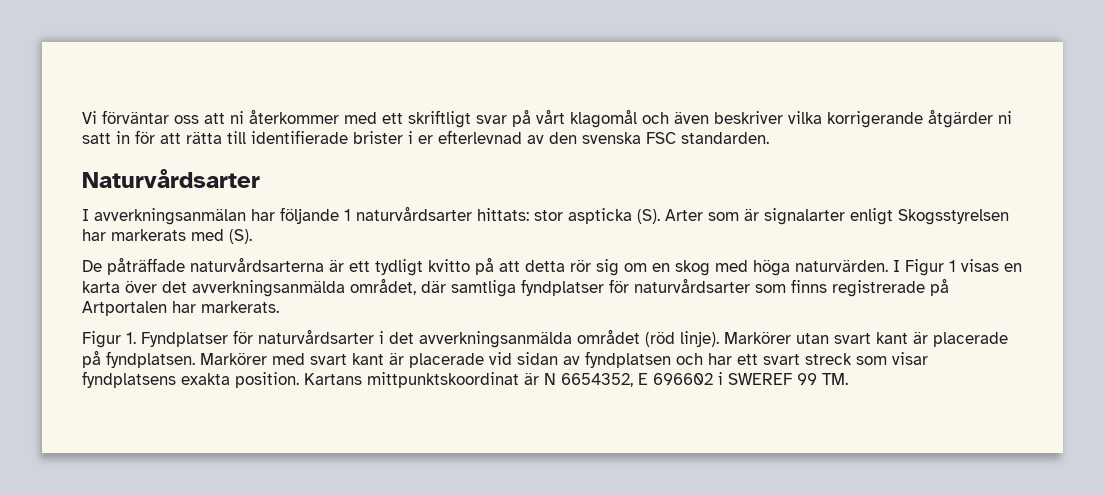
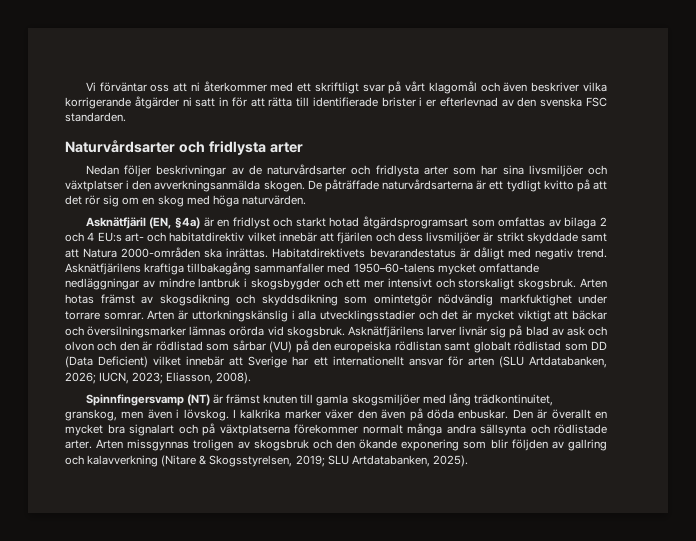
[82,206,1009,225] [82,229,252,244] // I avverkningsanmälan har följande 1 naturvårdsarter hittats: stor aspticka (S). Arter som är signalarter enligt Skogsstyrelsen har markerats med (S). // -> [178,141,303,155] [85,164,608,177] [65,180,305,192] och fridlysta arter // Nedan följer beskrivningar av de naturvårdsarter och fridlysta arter som har sina livsmiljöer och växtplatser i den avverkningsanmälda skogen.
[525,260,565,272] detta -> [65,195,82,205] det
[893,259,1022,276] [82,278,949,297] [82,301,279,316] [82,329,1008,348] [82,350,928,368] [82,371,848,388] I Figur 1 visas en karta över det avverkningsanmälda området, där samtliga fyndplatser för naturvårdsarter som finns registrerade på Artportalen har markerats. // Figur 1. Fyndplatser för naturvårdsarter i det avverkningsanmälda området (röd linje). Markörer utan svart kant är placerade på fyndplatsen. Markörer med svart kant är placerade vid sidan av fyndplatsen och har ett svart streck som visar fyndplatsens exakta position. Kartans mittpunktskoordinat är N 6654352, E 696602 i SWEREF 99 TM. -> [85,216,607,229] [65,232,607,244] [65,247,607,260] [65,262,539,275] [65,278,607,290] [65,294,607,306] [65,310,607,322] [65,325,608,338] [65,340,607,353] [65,356,607,368] [65,372,252,384] [85,393,553,406] [65,408,608,421] [65,423,607,436] [65,439,608,451] [65,455,468,467] // Asknätfjäril (EN, §4a) är en fridlyst och starkt hotad åtgärdsprogramsart som omfattas av bilaga 2 och 4 EU:s art- och habitatdirektiv vilket innebär att fjärilen och dess livsmiljöer är strikt skyddade samt att Natura 2000-områden ska inrättas. Habitatdirektivets bevarandestatus är dåligt med negativ trend. Asknätfjärilens kraftiga tillbakagång sammanfaller med 1950–60-talens mycket omfattande nedläggningar av mindre lantbruk i skogsbygder och ett mer intensivt och storskaligt skogsbruk. Arten hotas främst av skogsdikning och skyddsdikning som omintetgör nödvändig markfuktighet under torrare somrar. Arten är uttorkningskänslig i alla utvecklingsstadier och det är mycket viktigt att bäckar och översilningsmarker lämnas orörda vid skogsbruk. Asknätfjärilens larver livnär sig på blad av ask och olvon och den är rödlistad som sårbar (VU) på den europeiska rödlistan samt globalt rödlistad som DD (Data Deficient) vilket innebär att Sverige har ett internationellt ansvar för arten (SLU Artdatabanken, 2026; IUCN, 2023; Eliasson, 2008). // Spinnfingersvamp (NT) är främst knuten till gamla skogsmiljöer med lång trädkontinuitet, granskog, men även i lövskog. I kalkrika marker växer den även på döda enbuskar. Den är överallt en mycket bra signalart och på växtplatserna förekommer normalt många andra sällsynta och rödlistade arter. Arten missgynnas troligen av skogsbruk och den ökande exponering som blir följden av gallring och kalavverkning (Nitare & Skogsstyrelsen, 2019; SLU Artdatabanken, 2025).

